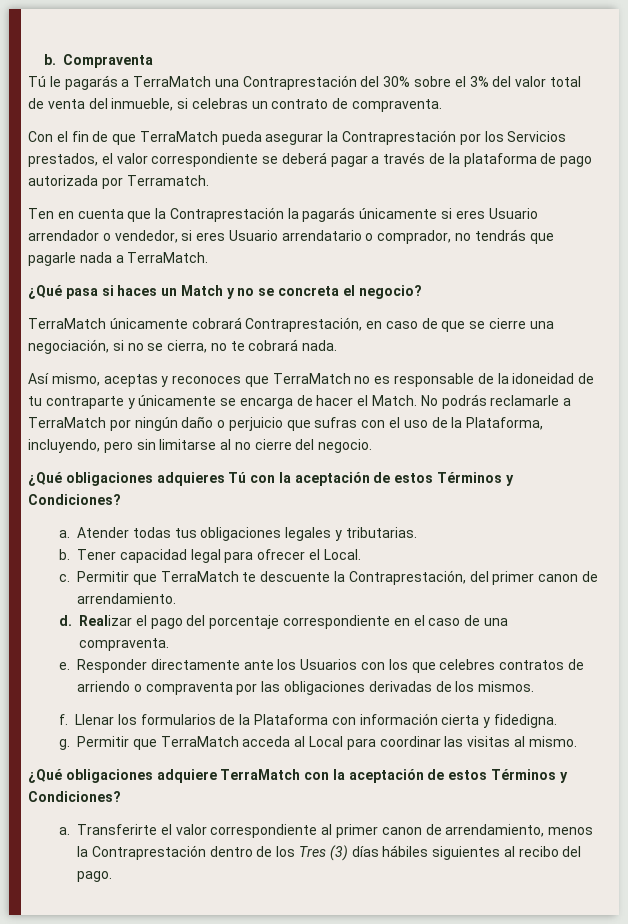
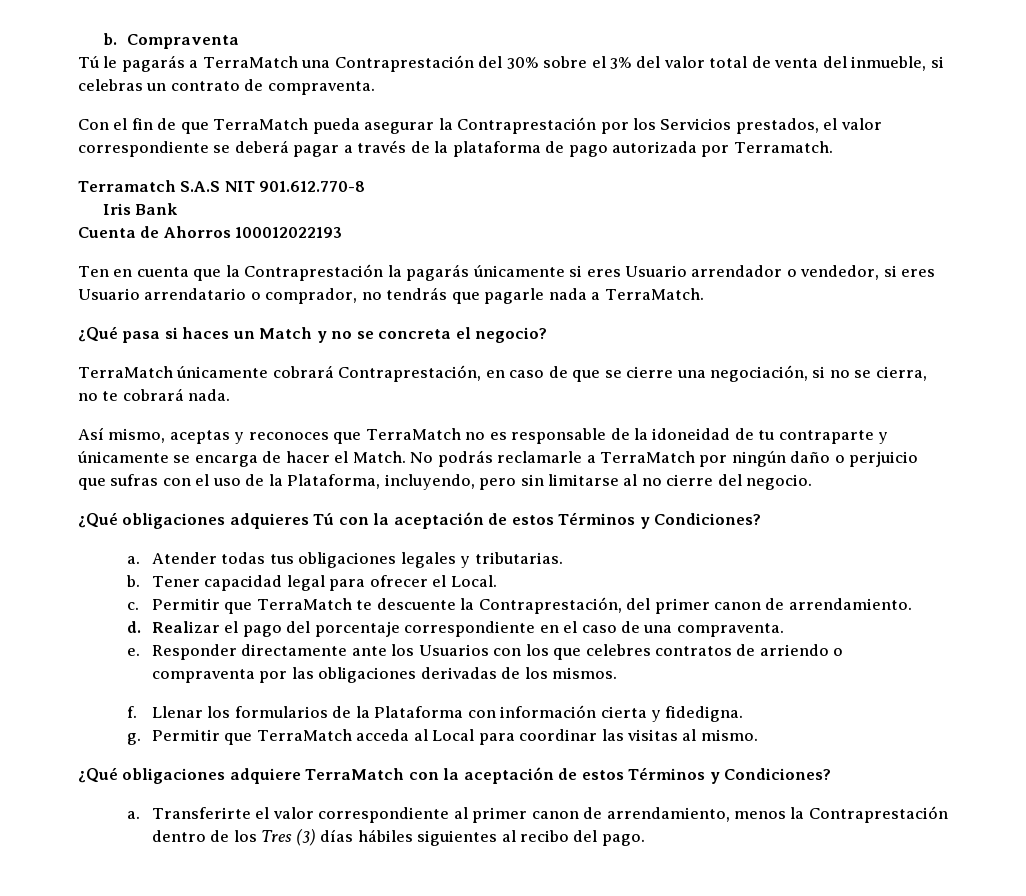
(209, 180) none -> [78,180,366,192] [102,203,179,215] [78,226,343,238] // Terramatch S.A.S NIT 901.612.770-8 // Iris Bank // Cuenta de Ahorros 100012022193

